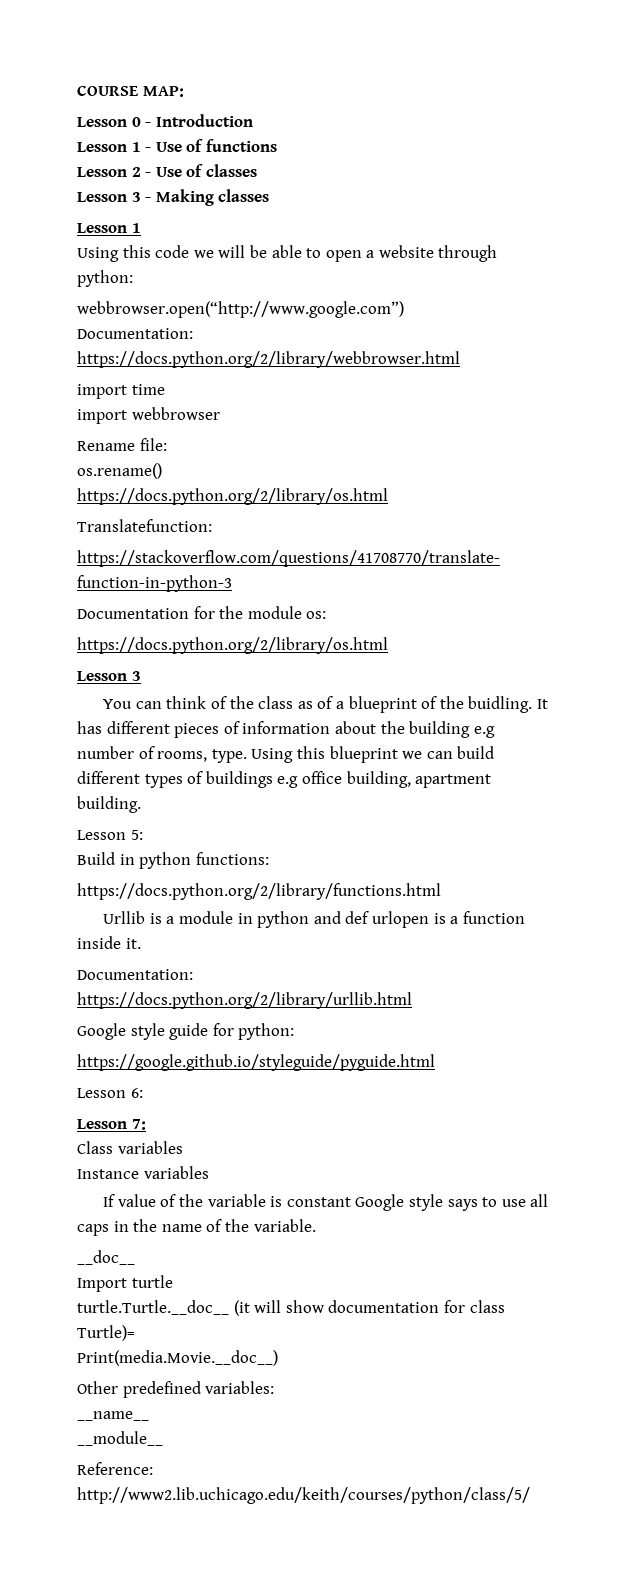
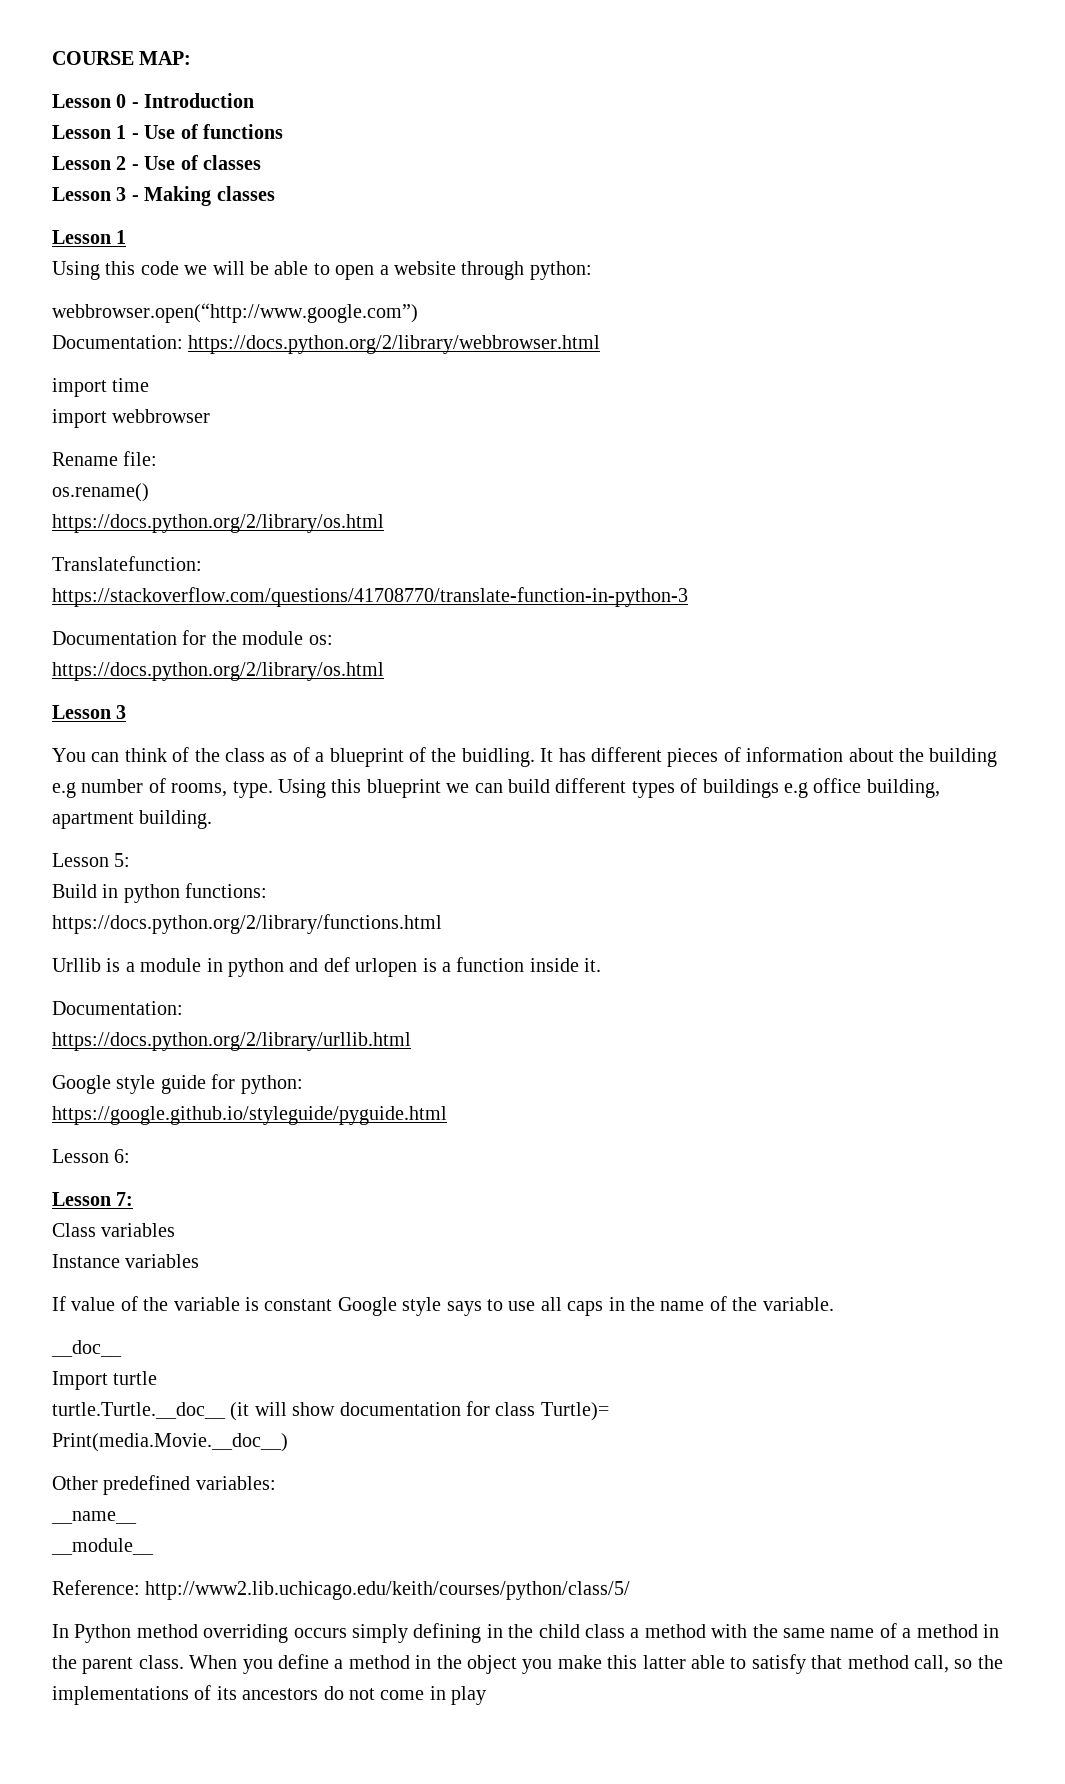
(530, 1495) none -> [52,1623,999,1643] [52,1654,1003,1674] [52,1685,487,1705] // In Python method overriding occurs simply defining in the child class a method with the same name of a method in the parent class. When you define a method in the object you make this latter able to satisfy that method call, so the implementations of its ancestors do not come in play

